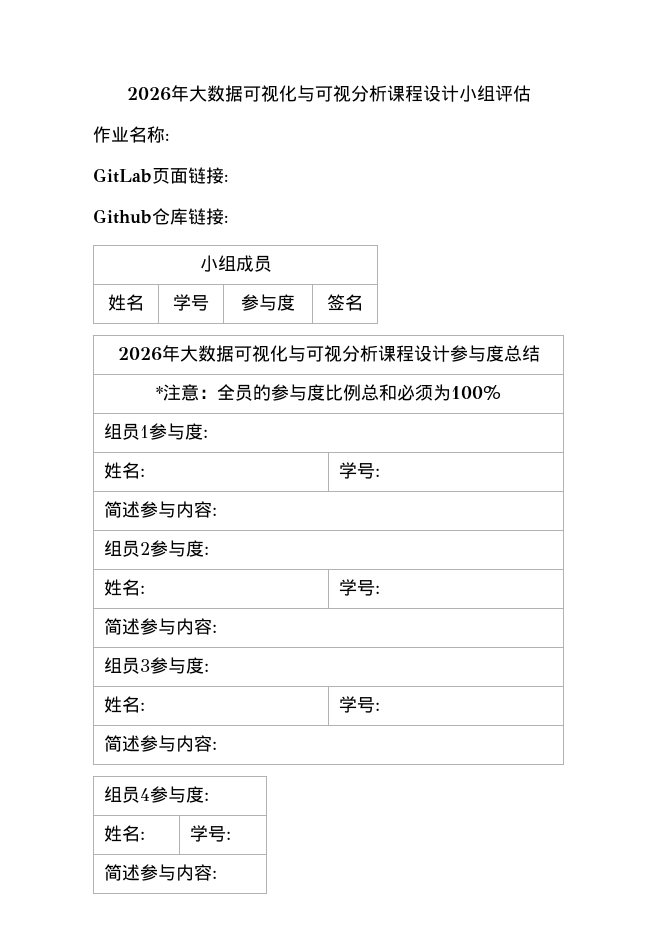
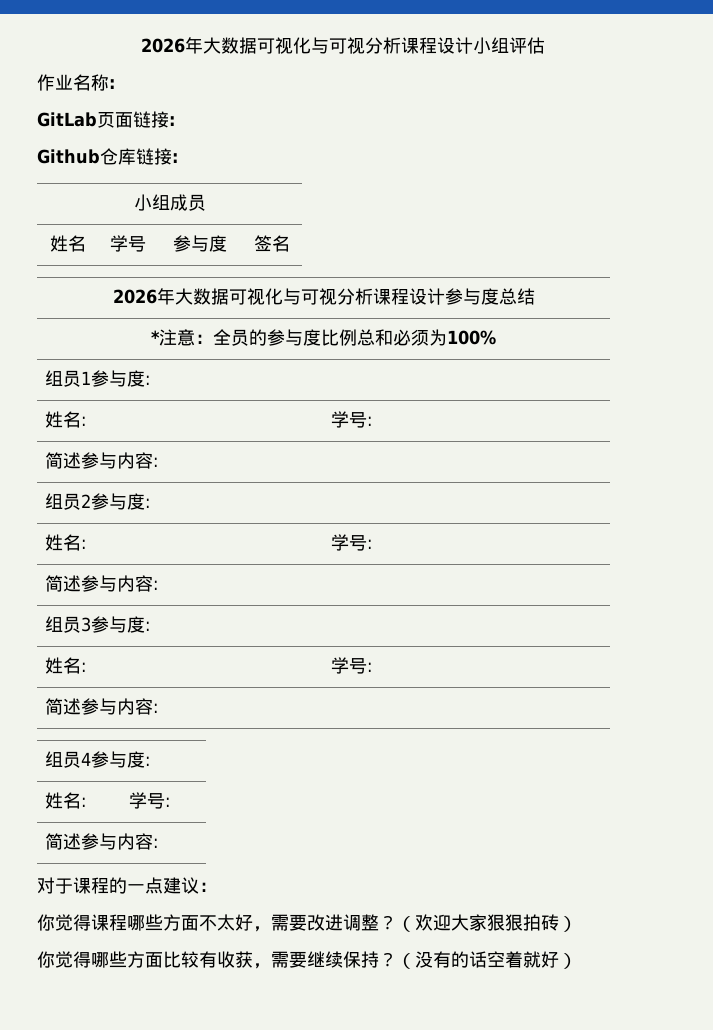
(217, 874) none -> [37,877,217,894] [37,914,577,932] [37,951,577,969] // 对于课程的一点建议： // 你觉得课程哪些方面不太好，需要改进调整？（欢迎大家狠狠拍砖） // 你觉得哪些方面比较有收获，需要继续保持？（没有的话空着就好）

